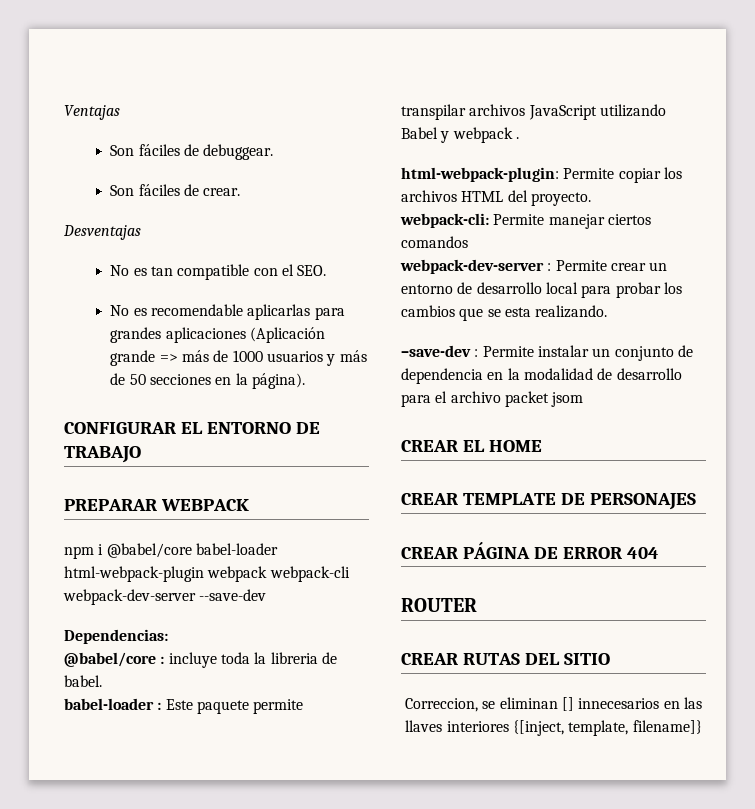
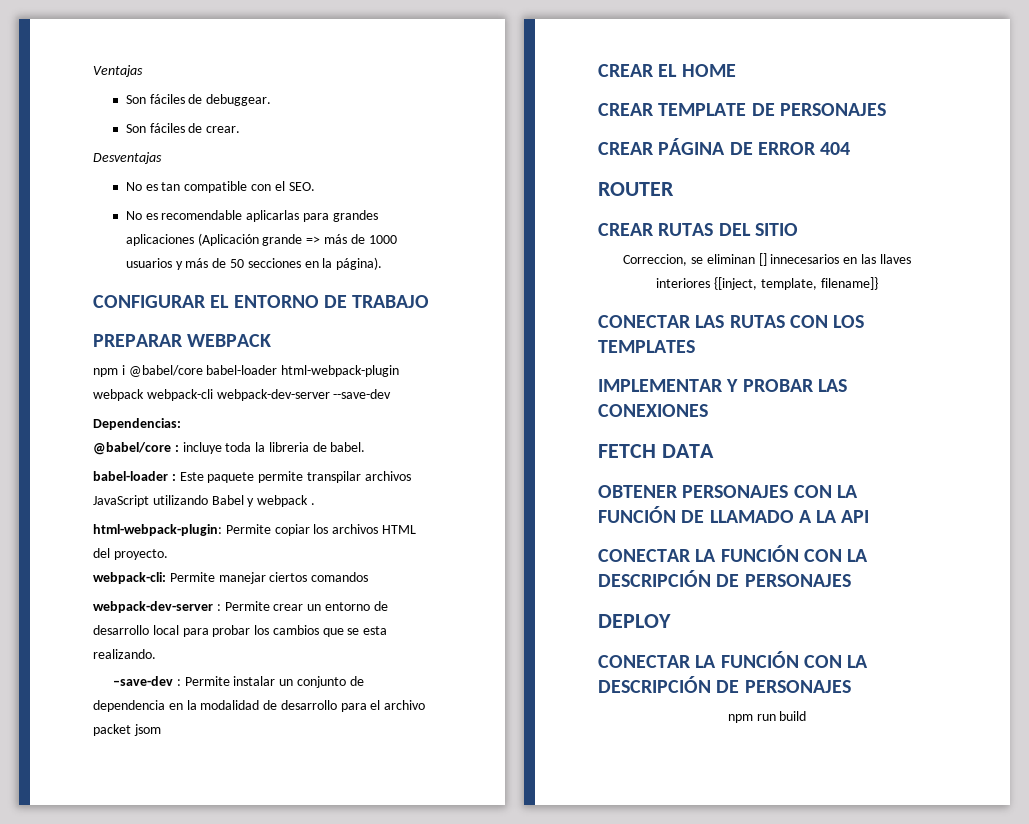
(702, 727) none -> [598,315,865,328] [598,340,695,353] [598,379,847,392] [598,404,708,417] [598,444,714,458] [598,485,858,498] [598,506,870,523] [598,545,869,562] [598,570,851,587] [598,614,671,628] [598,651,869,668] [598,676,851,693] [727,711,807,723] // CONECTAR LAS RUTAS CON LOS TEMPLATES // IMPLEMENTAR Y PROBAR LAS CONEXIONES // FETCH DATA // OBTENER PERSONAJES CON LA FUNCIÓN DE LLAMADO A LA API // CONECTAR LA FUNCIÓN CON LA DESCRIPCIÓN DE PERSONAJES // DEPLOY // CONECTAR LA FUNCIÓN CON LA DESCRIPCIÓN DE PERSONAJES // npm run build

